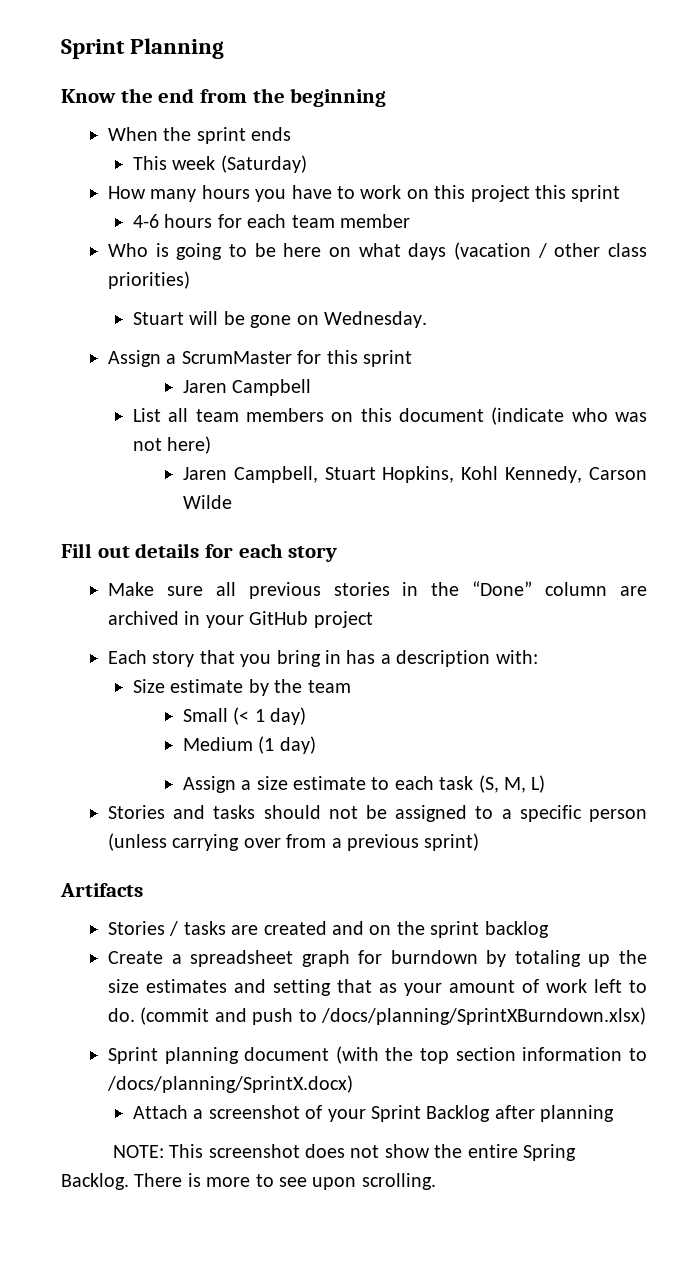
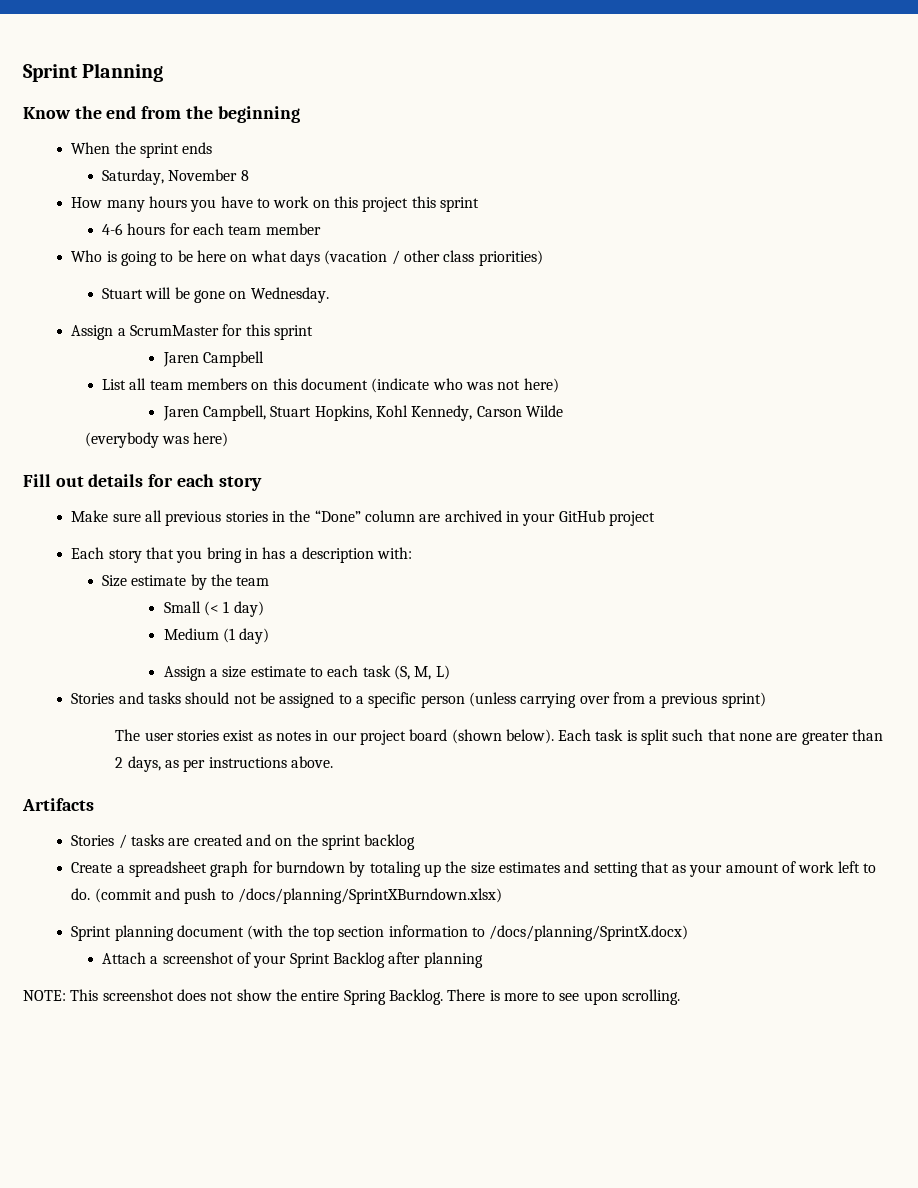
[132,155,307,173] This week (Saturday) -> [102,169,249,185] Saturday, November 8
(232, 502) none -> [84,432,229,448] // (everybody was here)
(480, 842) none -> [115,729,884,745] [115,756,333,772] // The user stories exist as notes in our project board (shown below). Each task is split such that none are greater than 2 days, as per instructions above.

